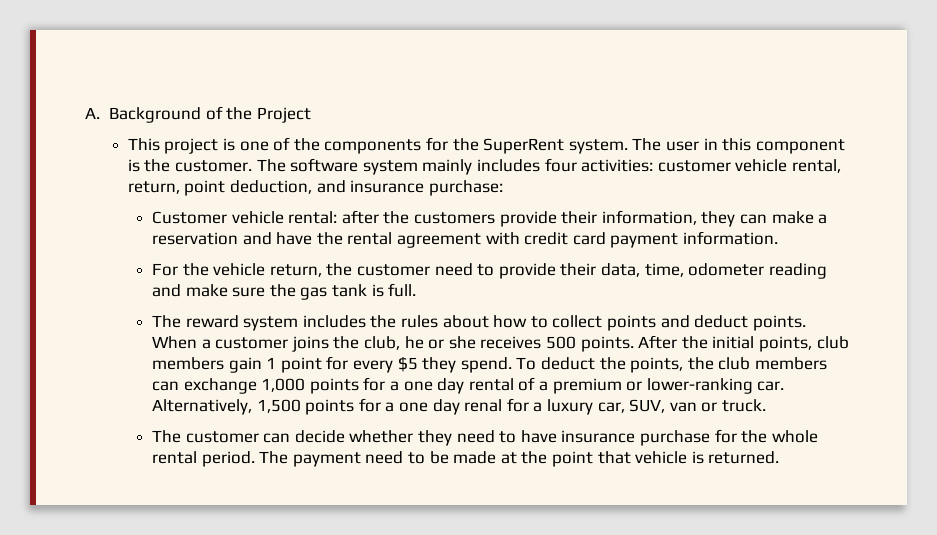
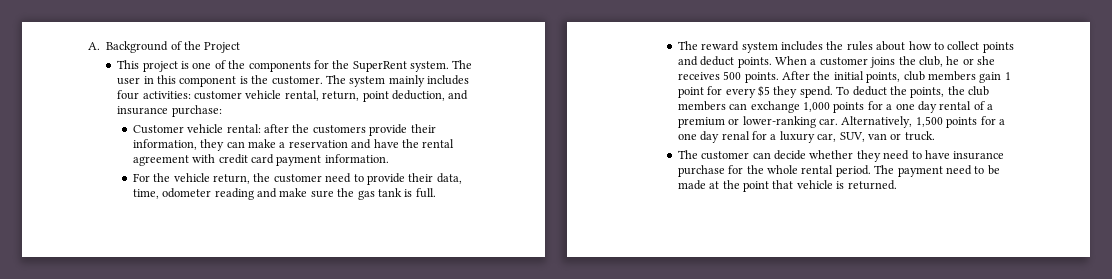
[290,158,359,172] software -> (346, 79) none

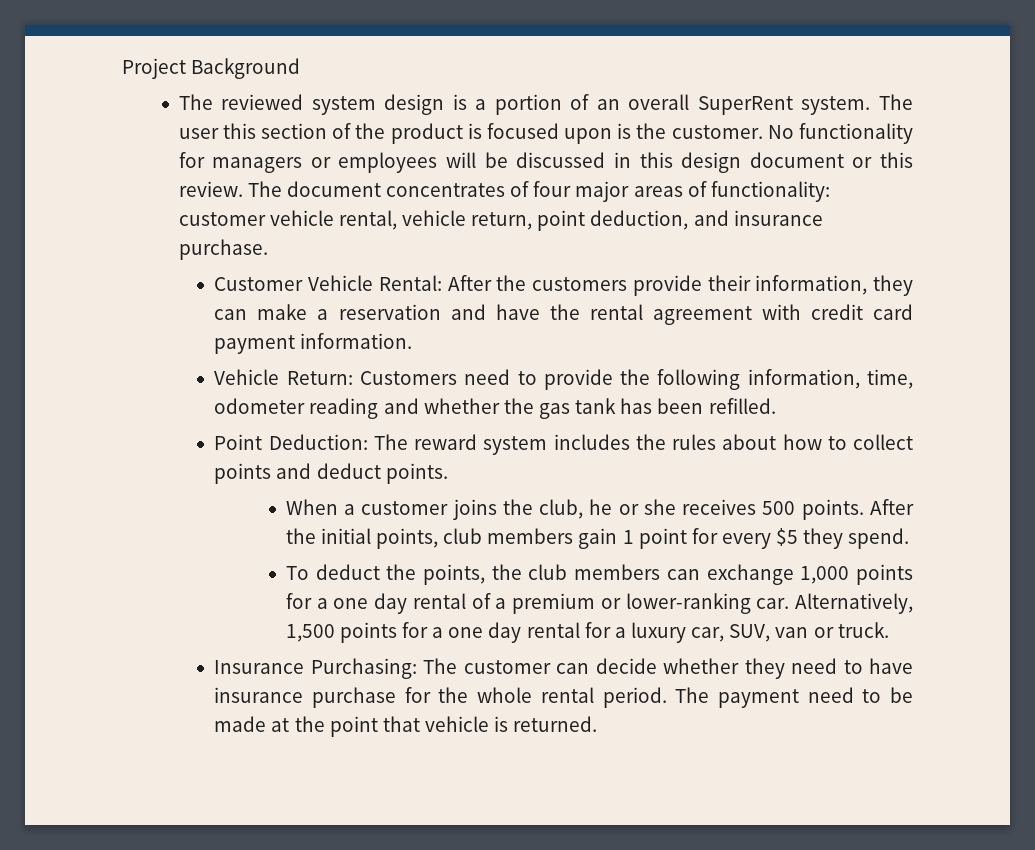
[88,42,100,50] A. -> [122,58,186,79] Project
[170,41,241,53] [117,60,473,72] [117,75,470,87] [117,90,191,100] of the Project // This project is one of the components for the SuperRent system. The user in this component is the customer. The system mainly includes four activities: -> [178,94,913,115] [178,123,913,144] [178,152,914,173] [178,181,830,202] // The reviewed system design is a portion of an overall SuperRent system. The user this section of the product is focused upon is the customer. No functionality for managers or employees will be discussed in this design document or this review. The document concentrates of four major areas of functionality:
(319, 95) none -> [402,210,467,226] vehicle
[171,105,222,117] purchase: -> [178,239,268,260] purchase.
[187,124,290,133] vehicle rental: after -> [308,275,492,291] Vehicle Rental: After
[132,173,462,185] For the vehicle return, the customer need to provide their data, -> [214,369,860,390] Vehicle Return: Customers need to provide the following information,
[279,188,334,198] make sure -> [423,398,500,414] whether
[404,188,436,198] is full. // -> [620,398,776,414] [214,434,368,450] has been refilled. // Point Deduction:
(772, 62) none -> (448, 473) //
(833, 92) none -> (910, 538) //
[721,131,750,140] renal -> [526,622,580,638] rental
(935, 136) none -> [214,658,417,679] Insurance Purchasing:

